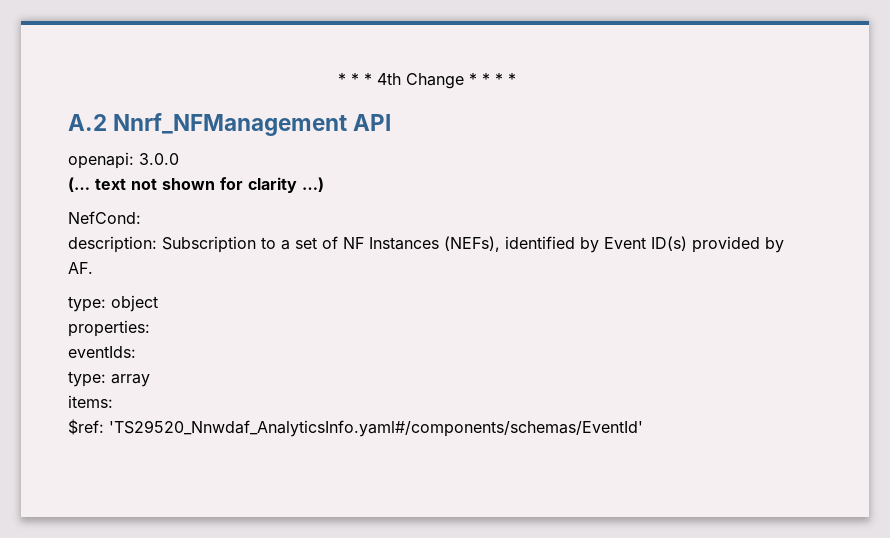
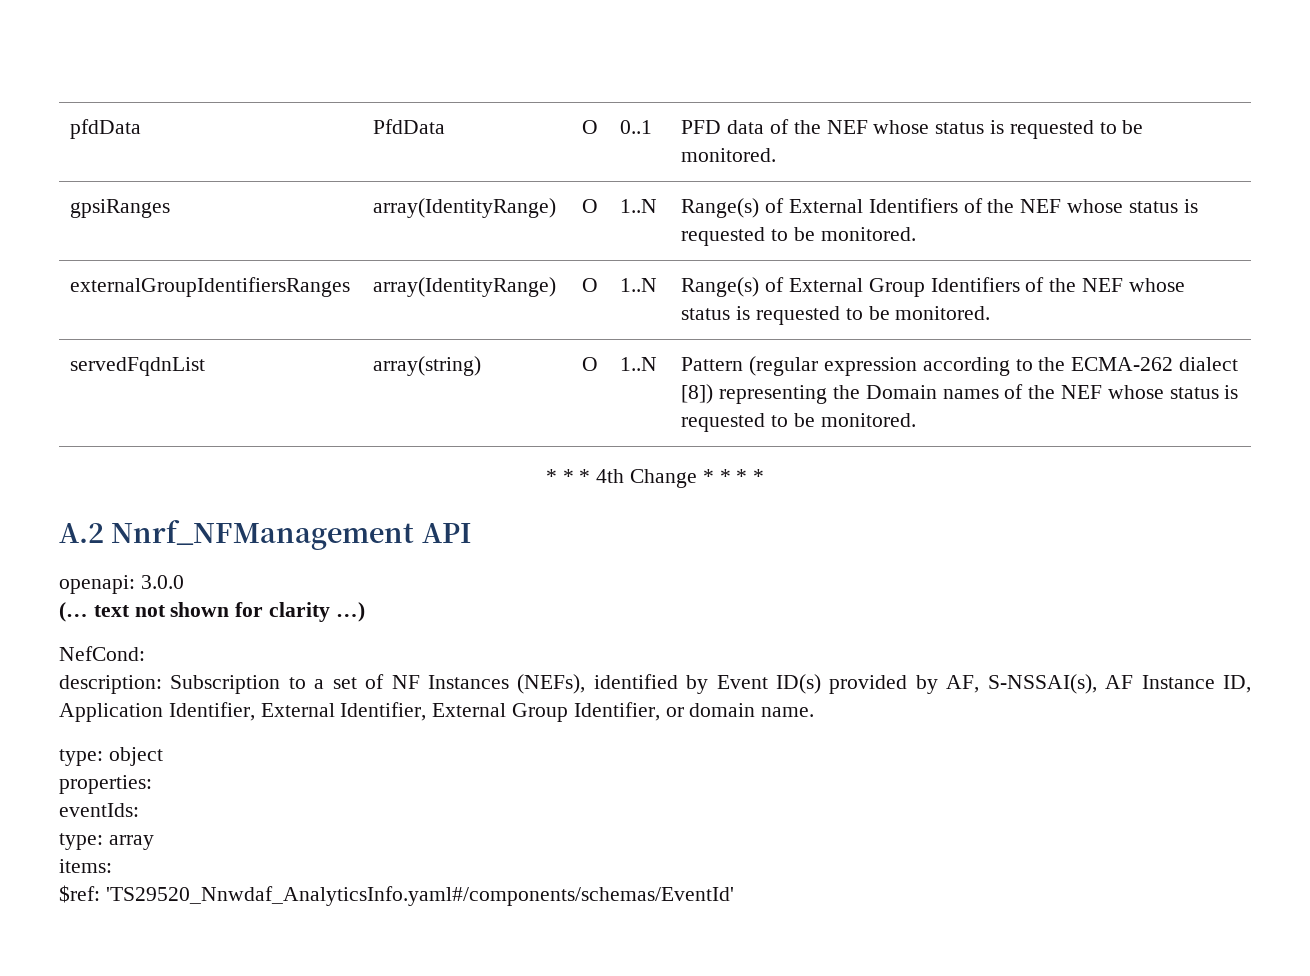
(338, 79) none -> [70,119,142,139] [373,119,446,134] [581,120,598,134] [620,120,653,134] [681,119,1144,139] [681,148,777,162] [70,199,171,218] [373,198,557,218] [581,199,598,213] [620,199,658,213] [681,198,1198,218] [681,227,916,246] [70,277,351,297] [373,277,557,297] [581,278,598,292] [620,278,658,292] [681,277,1185,297] [681,306,991,325] [70,357,206,376] [373,356,482,376] [581,357,598,371] [620,357,658,371] [681,356,1239,376] [681,384,1239,404] [681,413,916,432] pfdData | PfdData | O | 0..1 | PFD data of the NEF whose status is requested to be monitored. // gpsiRanges | array(IdentityRange) | O | 1..N | Range(s) of External Identifiers of the NEF whose status is requested to be monitored. // externalGroupIdentifiersRanges | array(IdentityRange) | O | 1..N | Range(s) of External Group Identifiers of the NEF whose status is requested to be monitored. // servedFqdnList | array(string) | O | 1..N | Pattern (regular expression according to the ECMA-262 dialect [8]) representing the Domain names of the NEF whose status is requested to be monitored. //
[68,262,93,274] AF. -> [946,674,1252,694] [59,702,815,722] AF, S-NSSAI(s), AF Instance ID, Application Identifier, External Identifier, External Group Identifier, or domain name.

